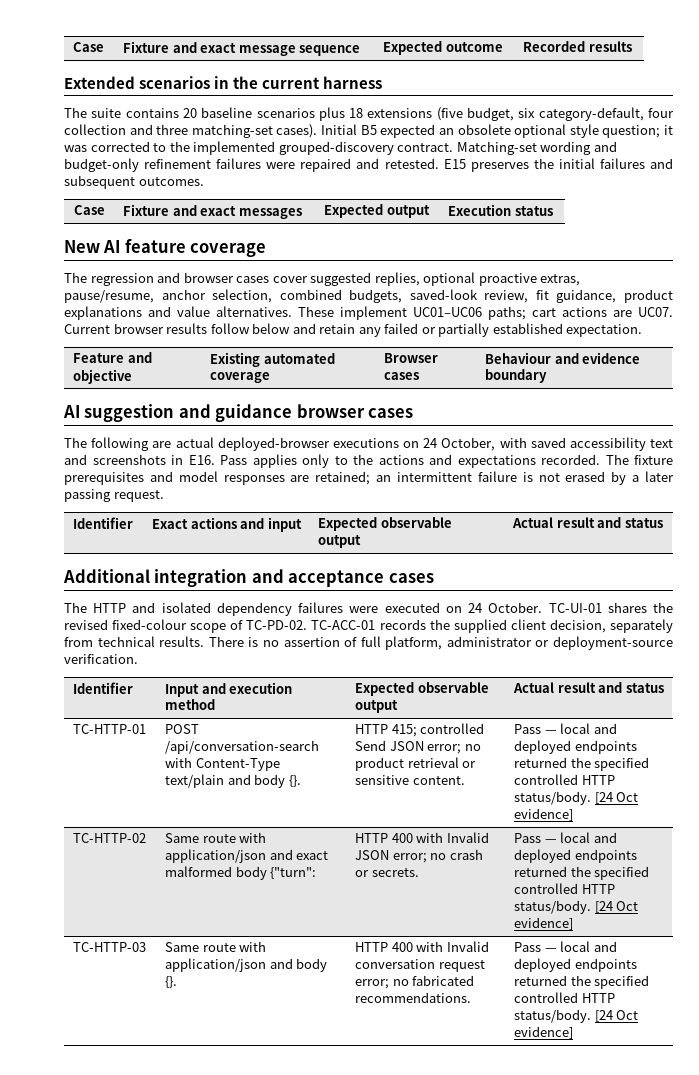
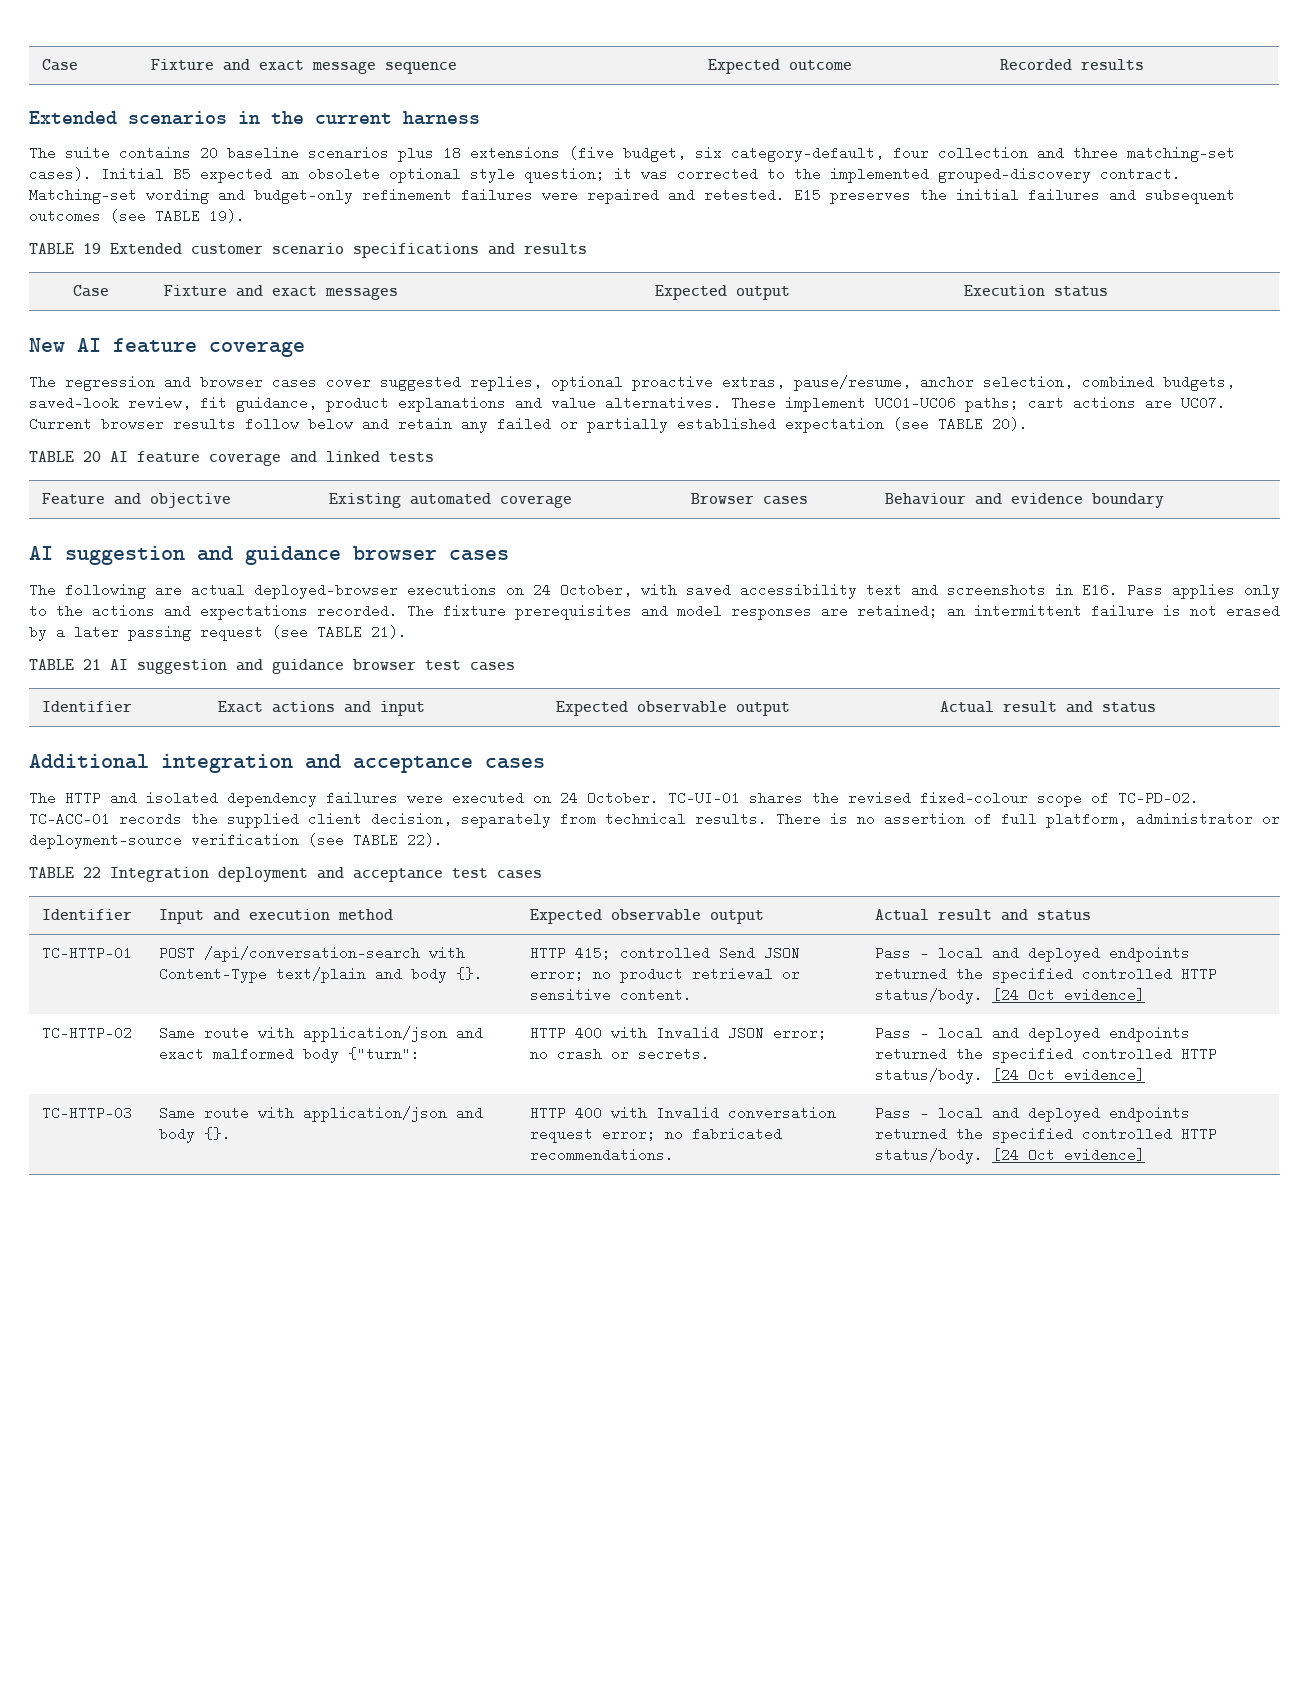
[138,177,204,186] outcomes. -> [29,209,245,223] [29,243,587,258] outcomes (see TABLE 19). // TABLE 19 Extended customer scenario specifications and results
[566,324,643,337] expectation. -> [785,417,1028,433] [29,451,434,466] expectation (see TABLE 20). // TABLE 20 AI feature coverage and linked tests
[113,490,164,502] request. -> [200,625,407,641] [29,659,515,674] request (see TABLE 21). // TABLE 21 AI suggestion and guidance browser test cases
[64,654,138,664] verification. -> [191,833,443,847] [29,867,542,882] verification (see TABLE 22). // TABLE 22 Integration deployment and acceptance test cases

